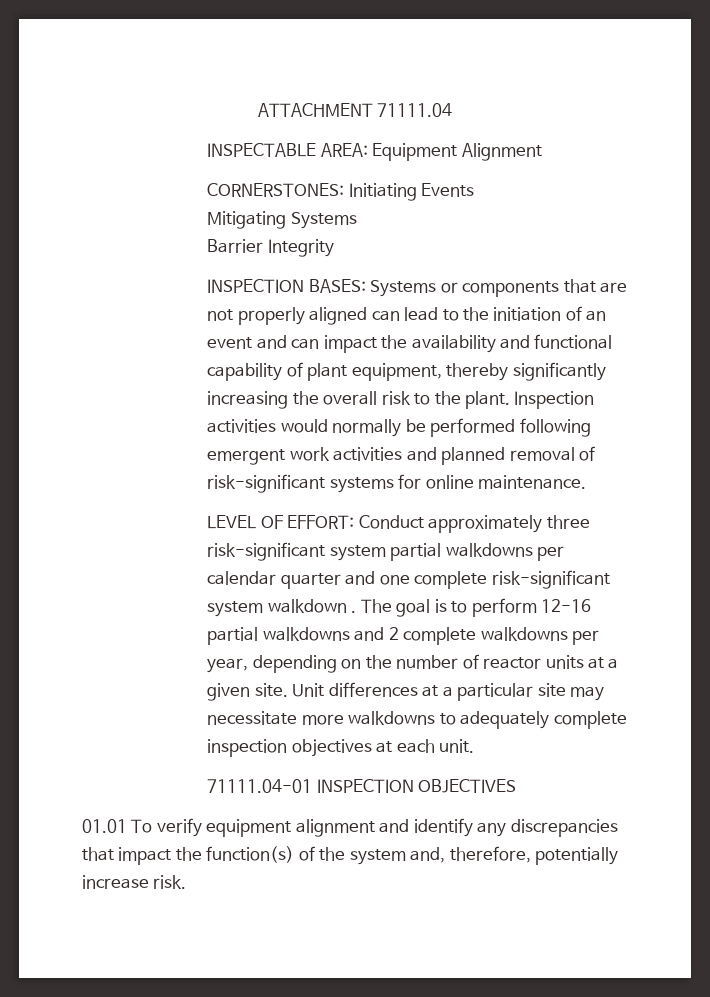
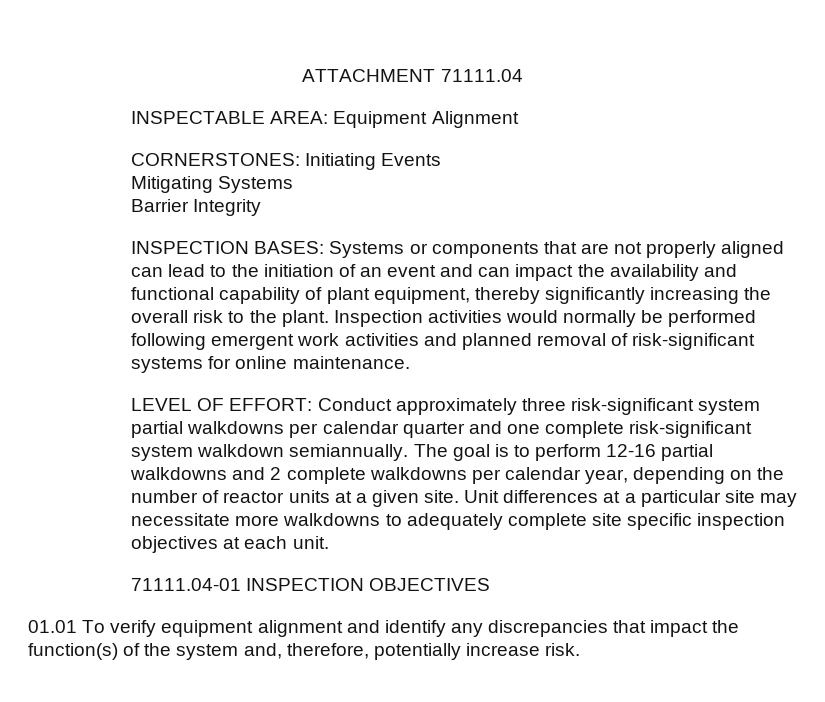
[351,611,357,613] . -> [289,444,409,461] semiannually.
(600, 637) none -> [504,467,581,480] calendar
(627, 720) none -> [591,513,693,530] site specific

